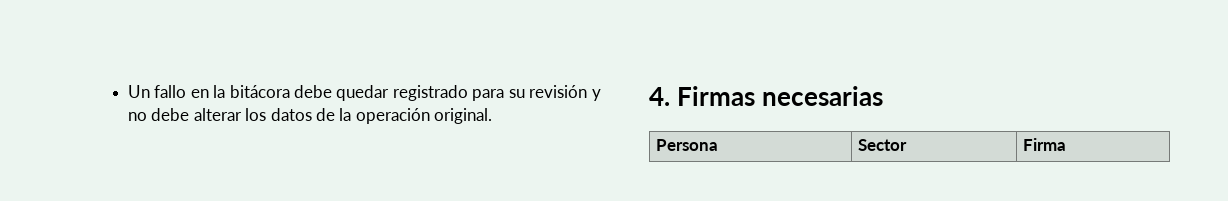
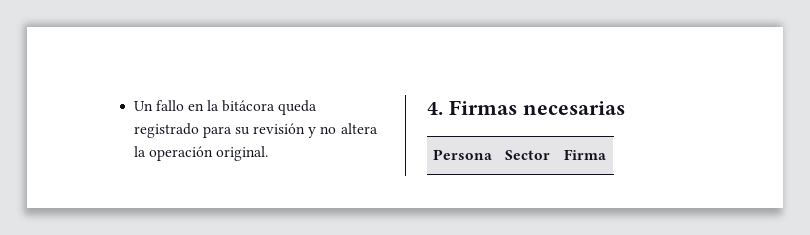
[293,85,390,101] debe quedar -> [278,100,318,115] queda
[151,108,335,121] debe alterar los datos de -> [340,123,378,134] altera

